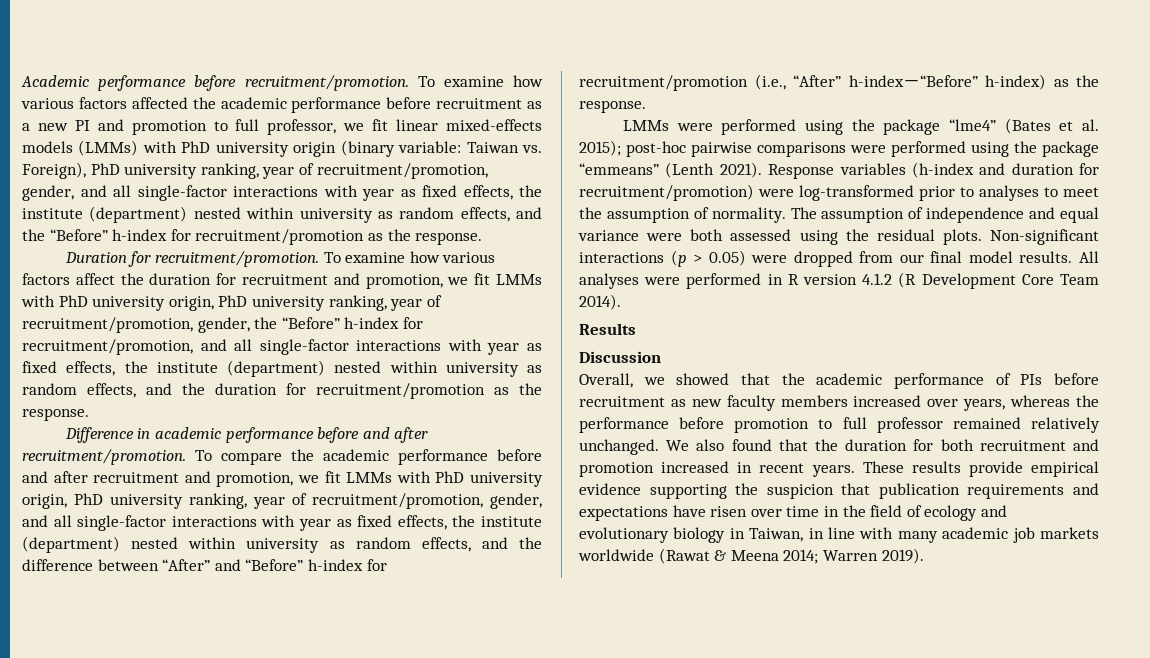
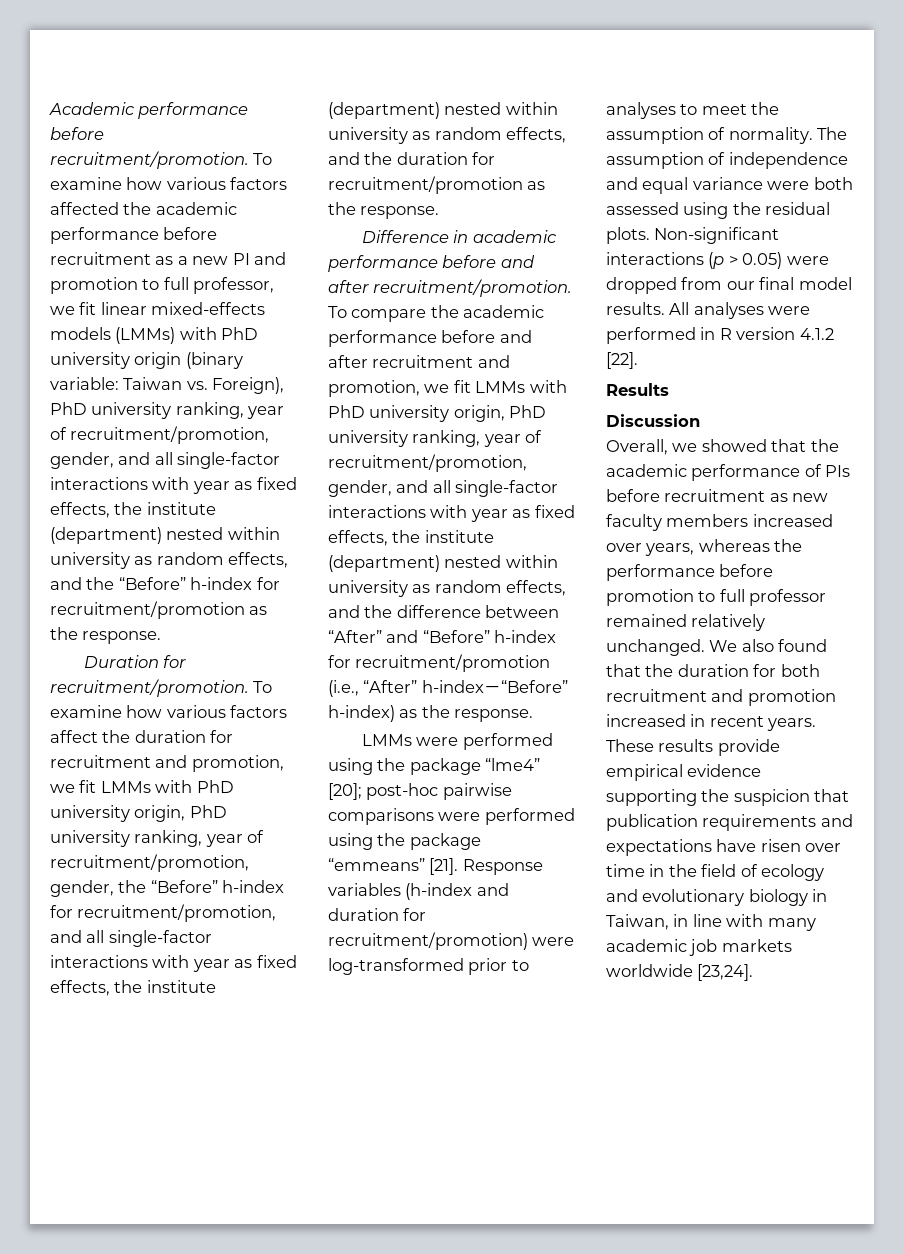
[1004,118,1099,134] [579,140,621,156] (Bates et al. 2015); -> [328,783,362,800] [20];
[665,162,762,178] (Lenth 2021). -> [429,858,459,875] [21].
[898,272,1099,289] [579,294,621,310] (R Development Core Team 2014). -> [606,352,638,369] [22].
[658,548,924,564] (Rawat & Meena 2014; Warren 2019). -> [697,964,754,981] [23,24].

